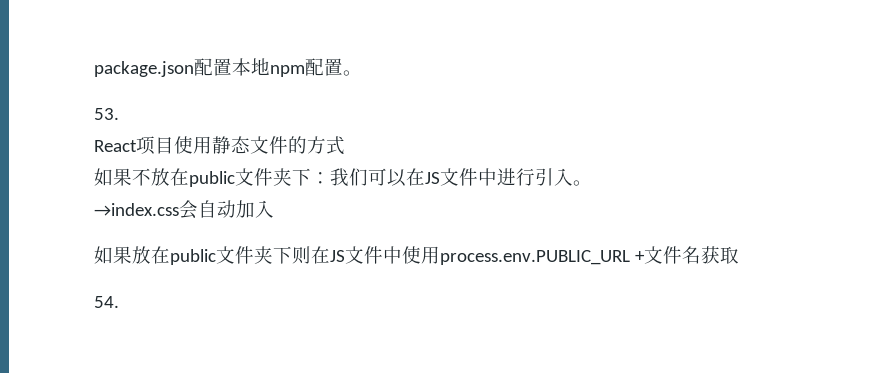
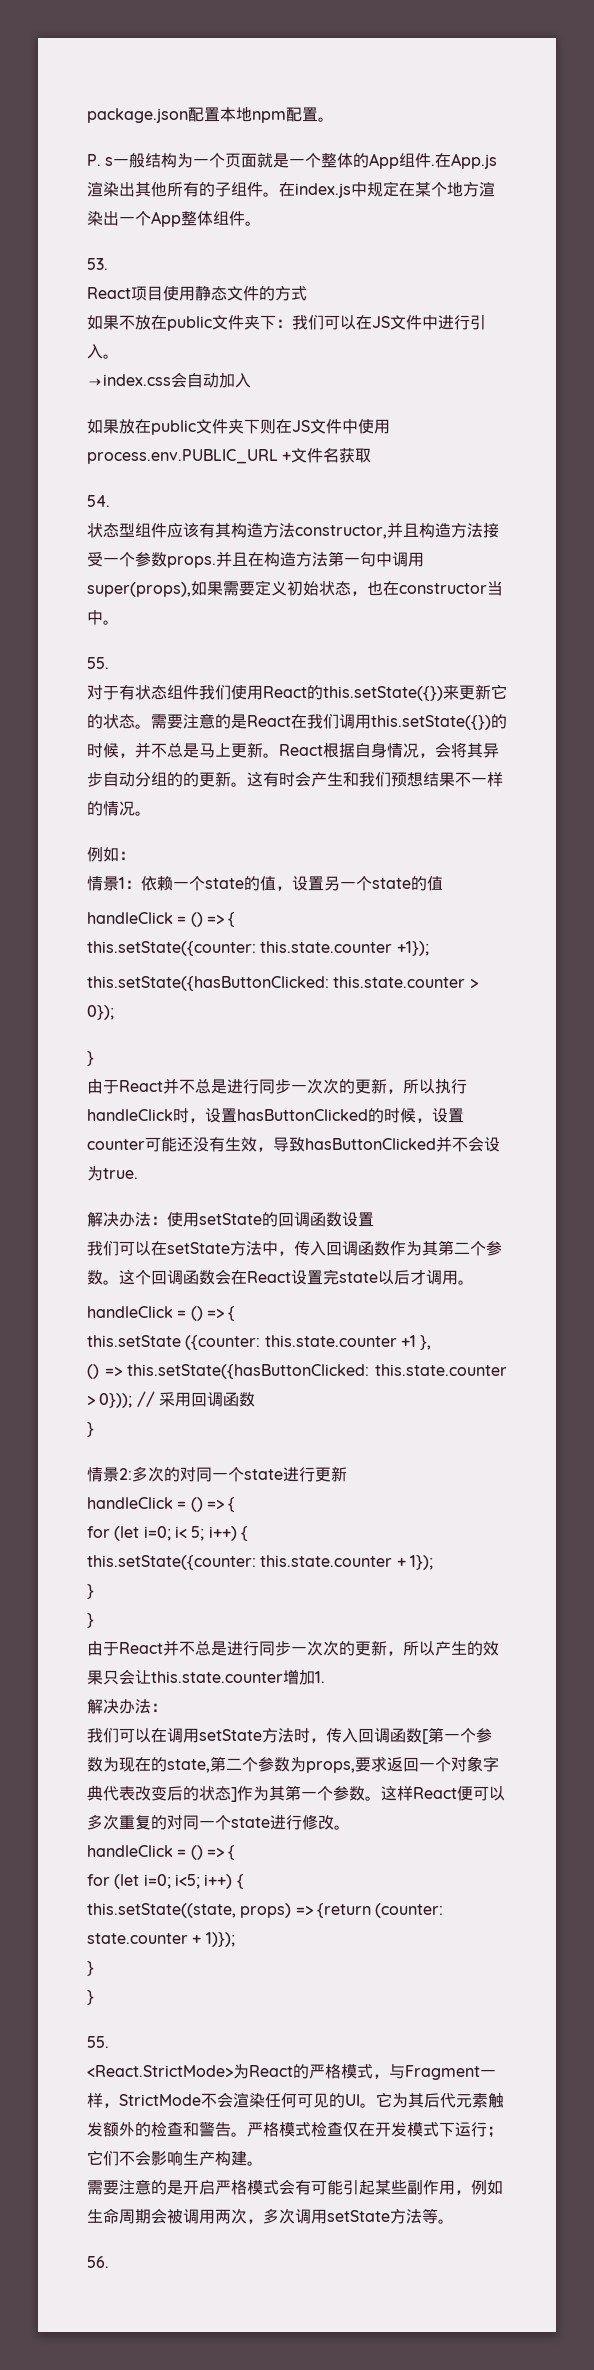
(362, 73) none -> [87,152,498,169] [87,181,495,198] [87,211,261,227] // P. s一般结构为一个页面就是一个整体的App组件.在App.js渲染出其他所有的子组件。在index.js中规定在某个地方渲染出一个App整体组件。
(119, 302) none -> [87,522,499,539] [87,551,424,568] [87,580,503,597] [87,610,119,625] [87,657,109,669] [87,684,507,701] [87,713,507,730] [87,742,499,758] [87,771,503,787] [87,801,151,816] [87,847,135,862] [87,876,443,891] [87,912,236,927] [87,941,429,956] [87,976,478,991] [87,1005,114,1020] [87,1051,94,1066] [87,1078,467,1094] [87,1107,464,1123] [87,1136,500,1152] [87,1166,138,1181] [87,1212,374,1227] [87,1240,502,1256] [87,1269,474,1285] [87,1306,236,1321] [87,1335,432,1350] [87,1364,508,1379] [87,1391,255,1408] [87,1422,94,1437] [87,1466,347,1482] [87,1497,236,1512] [87,1526,248,1541] [87,1555,433,1570] [87,1584,94,1599] [87,1613,94,1628] [87,1640,499,1656] [87,1669,325,1685] [87,1699,167,1714] [87,1727,492,1744] [87,1756,499,1773] [87,1785,505,1802] [87,1814,350,1830] [87,1845,236,1860] [87,1874,244,1889] [87,1903,444,1918] [87,1932,235,1947] [87,1961,94,1976] [87,1990,94,2005] [87,2036,109,2048] [87,2064,496,2080] [87,2092,504,2108] [87,2122,503,2138] [87,2150,263,2166] [87,2179,503,2195] [87,2208,454,2224] [87,2256,109,2268] // 状态型组件应该有其构造方法constructor,并且构造方法接受一个参数props.并且在构造方法第一句中调用super(props),如果需要定义初始状态，也在constructor当中。 // 55. // 对于有状态组件我们使用React的this.setState({})来更新它的状态。需要注意的是React在我们调用this.setState({})的时候，并不总是马上更新。React根据自身情况，会将其异步自动分组的的更新。这有时会产生和我们预想结果不一样的情况。 // 例如： // 情景1：依赖一个state的值，设置另一个state的值 // handleClick = () => { // this.setState({counter: this.state.counter +1}); // this.setState({hasButtonClicked: this.state.counter > 0}); // } // 由于React并不总是进行同步一次次的更新，所以执行handleClick时，设置hasButtonClicked的时候，设置counter可能还没有生效，导致hasButtonClicked并不会设为true. // 解决办法：使用setState的回调函数设置 // 我们可以在setState方法中，传入回调函数作为其第二个参数。这个回调函数会在React设置完state以后才调用。 // handleClick = () => { // this.setState ({counter: this.state.counter +1 }, // () => this.setState({hasButtonClicked: this.state.counter > 0})); // 采用回调函数 // } // 情景2:多次的对同一个state进行更新 // handleClick = () => { // for (let i=0; i< 5; i++) { // this.setState({counter: this.state.counter + 1}); // } // } // 由于React并不总是进行同步一次次的更新，所以产生的效果只会让this.state.counter增加1. // 解决办法： // 我们可以在调用setState方法时，传入回调函数[第一个参数为现在的state,第二个参数为props,要求返回一个对象字典代表改变后的状态]作为其第一个参数。这样React便可以多次重复的对同一个state进行修改。 // handleClick = () => { // for (let i=0; i<5; i++) { // this.setState((state, props) => {return (counter: state.counter + 1)}); // } // } // 55. // <React.StrictMode>为React的严格模式，与Fragment一样，StrictMode不会渲染任何可见的UI。它为其后代元素触发额外的检查和警告。严格模式检查仅在开发模式下运行；它们不会影响生产构建。 // 需要注意的是开启严格模式会有可能引起某些副作用，例如生命周期会被调用两次，多次调用setState方法等。 // 56.

